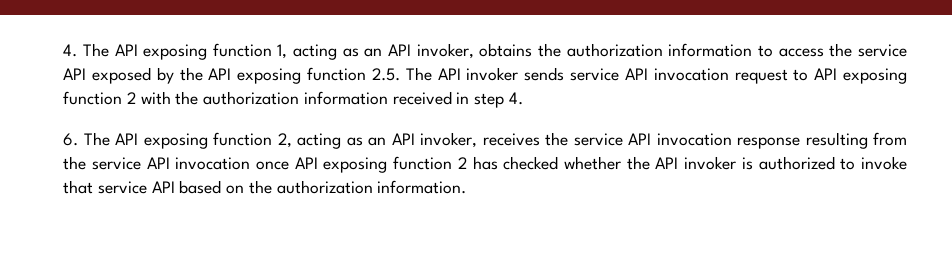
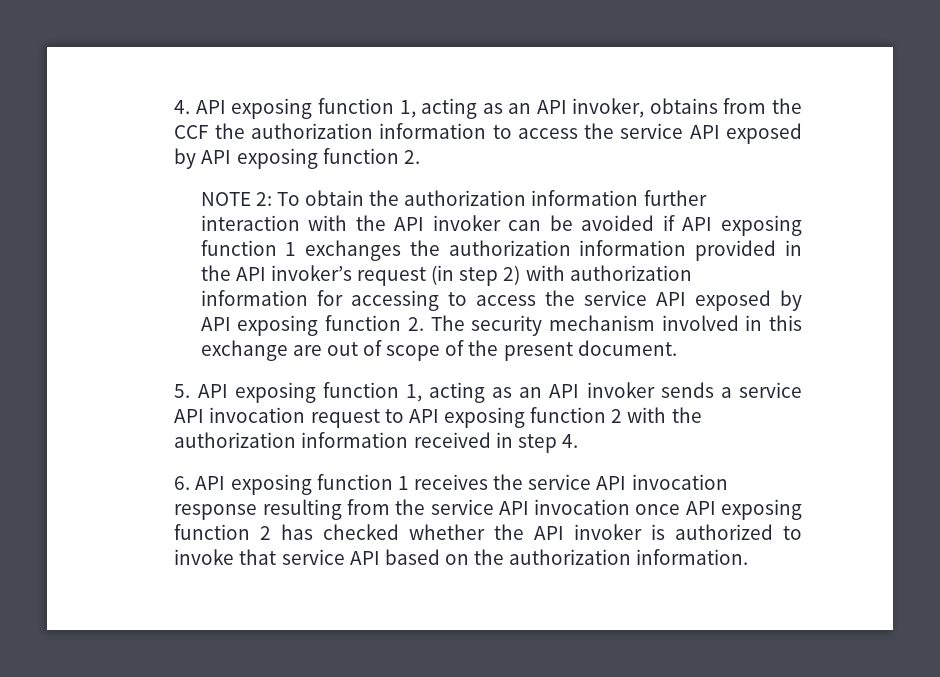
[63,43,109,57] 4. The -> [174,100,191,114] 4.
(533, 50) none -> [723,98,802,114] [174,125,209,139] from the CCF
[179,67,432,84] the API exposing function 2.5. The -> [201,148,420,169] [200,190,707,206] [200,215,803,236] [200,240,802,261] [200,265,692,286] [200,290,803,311] [200,315,803,336] [200,340,677,361] [174,382,543,403] API exposing function 2. // NOTE 2: To obtain the authorization information further interaction with the API invoker can be avoided if API exposing function 1 exchanges the authorization information provided in the API invoker’s request (in step 2) with authorization information for accessing to access the service API exposed by API exposing function 2. The security mechanism involved in this exchange are out of scope of the present document. // 5. API exposing function 1, acting as an
(565, 74) none -> [720,387,732,398] a
[83,132,478,149] The API exposing function 2, acting as an API invoker, -> [195,474,409,495] API exposing function 1

